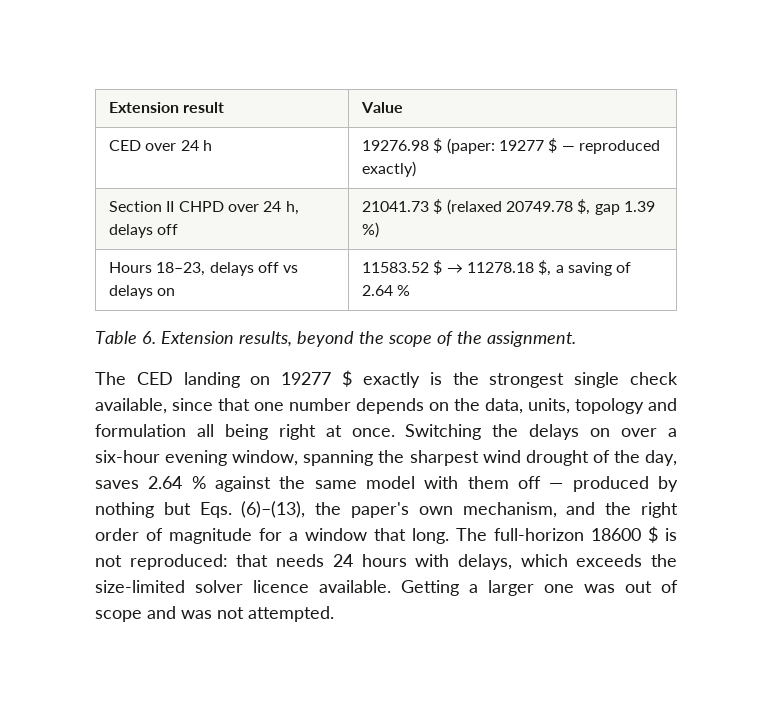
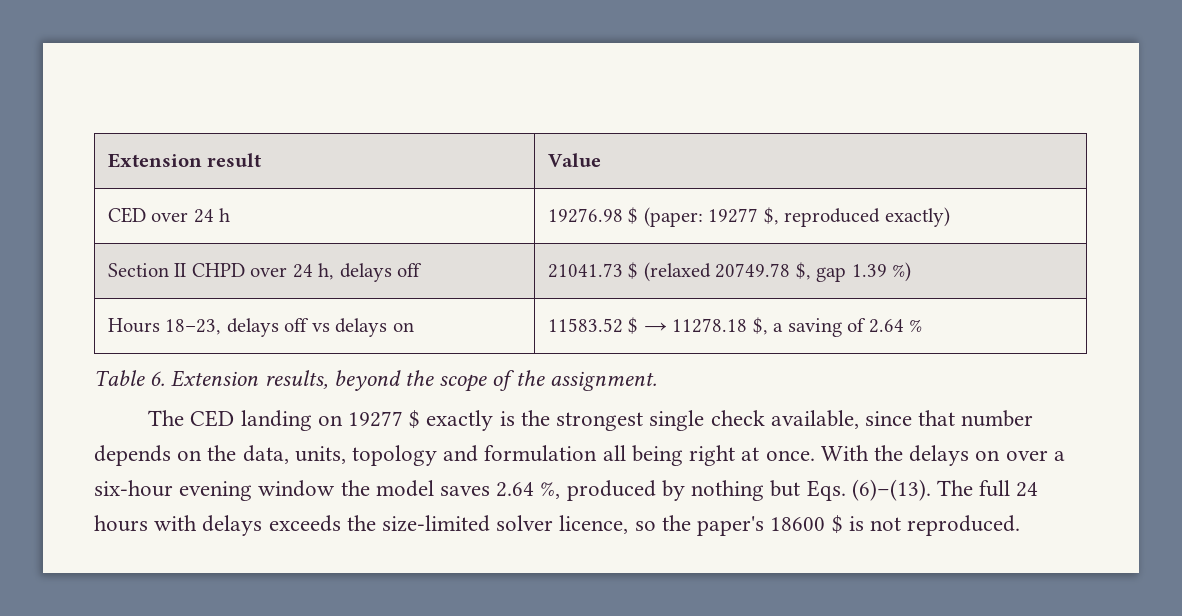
[548,138,575,153] $ — -> [763,207,779,225] $,
[254,402,284,411] one -> (956, 418) none
[405,424,482,440] Switching -> [820,445,869,461] With
[232,450,678,466] [95,476,564,492] window, spanning the sharpest wind drought of the day, saves 2.64 % against the same model with them off — -> [258,480,561,499] window the model saves 2.64 %,
[241,501,678,518] [95,526,677,544] [95,554,677,570] [95,580,678,596] [95,606,334,622] (6)–(13), the paper's own mechanism, and the right order of magnitude for a window that long. The full-horizon 18600 $ is not reproduced: that needs 24 hours with delays, which exceeds the size-limited solver licence available. Getting a larger one was out of scope and was not attempted. -> [851,479,1039,501] [94,515,1021,536] (6)–(13). The full 24 hours with delays exceeds the size-limited solver licence, so the paper's 18600 $ is not reproduced.

